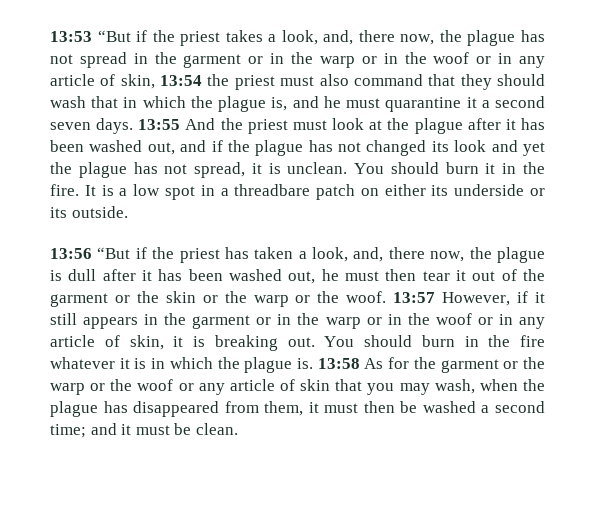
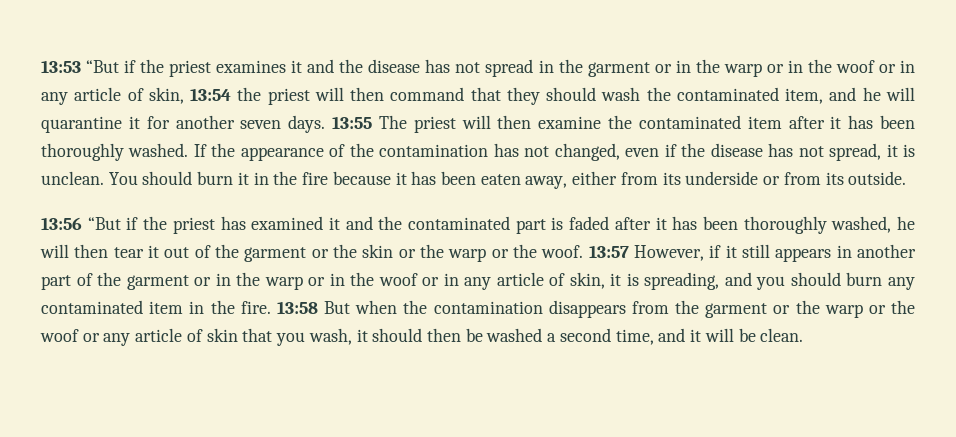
[225,30,516,46] takes a look, and, there now, the plague -> [216,59,421,73] examines it and the disease
[280,74,349,86] must also -> [314,87,385,101] will then
[91,96,288,112] that in which the plague is, -> [646,87,824,104] the contaminated item,
[346,98,381,108] must -> [886,87,916,101] will
[481,96,545,108] a second -> [146,115,235,129] for another
[185,118,545,134] [50,140,545,156] [50,162,127,178] And the priest must look at the plague after it has been washed out, and if the plague has not changed its look and yet the plague -> [378,115,916,133] [41,143,763,161] The priest will then examine the contaminated item after it has been thoroughly washed. If the appearance of the contamination has not changed, even if the disease
[50,184,426,200] fire. It is a low spot in a threadbare patch on either -> [302,171,658,189] fire because it has been eaten away, either from
(545, 192) none -> [783,172,821,185] from
[254,247,545,263] [50,269,379,284] taken a look, and, there now, the plague is dull after it has been washed out, he must -> [251,216,916,234] [40,244,69,258] examined it and the contaminated part is faded after it has been thoroughly washed, he will
(159, 319) none -> [857,244,917,258] [41,273,93,290] another part of
[214,335,545,351] [50,357,410,373] breaking out. You should burn in the fire whatever it is in which the plague is. 13:58 As for -> [644,272,915,290] [41,300,669,318] spreading, and you should burn any contaminated item in the fire. 13:58 But when the contamination disappears from
[399,379,546,395] [50,401,359,417] may wash, when the plague has disappeared from them, it must -> [308,328,423,345] wash, it should
[50,424,86,438] time; -> [615,329,654,345] time,
[135,425,170,435] must -> [704,328,734,342] will

